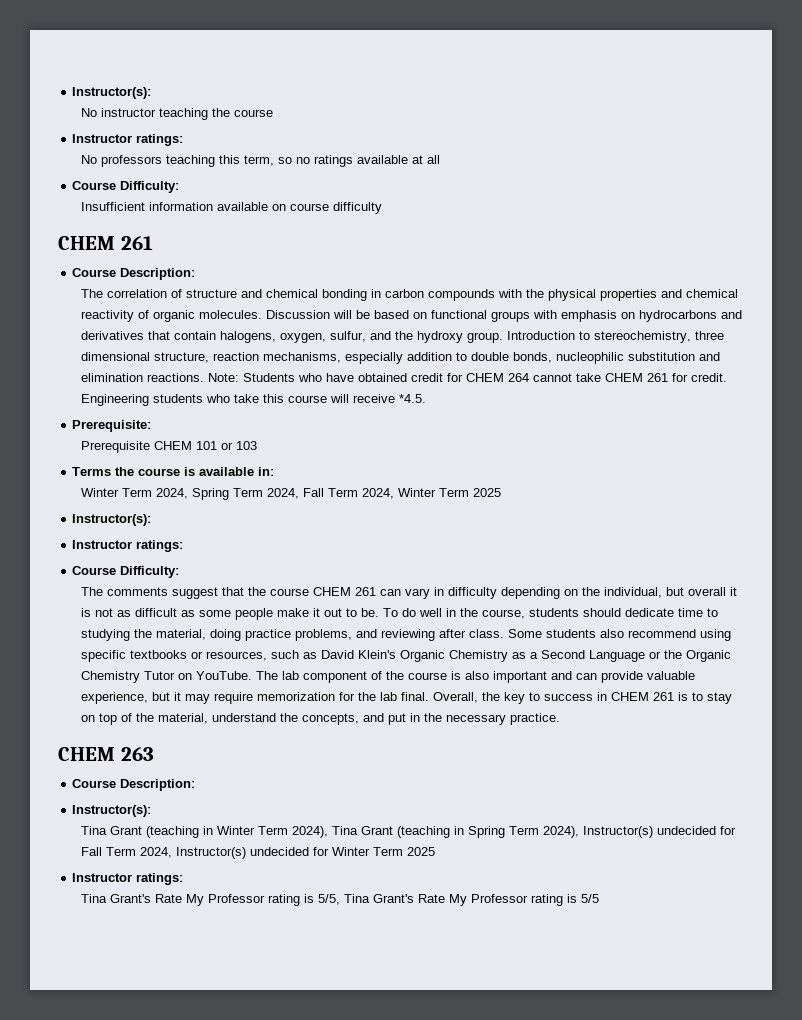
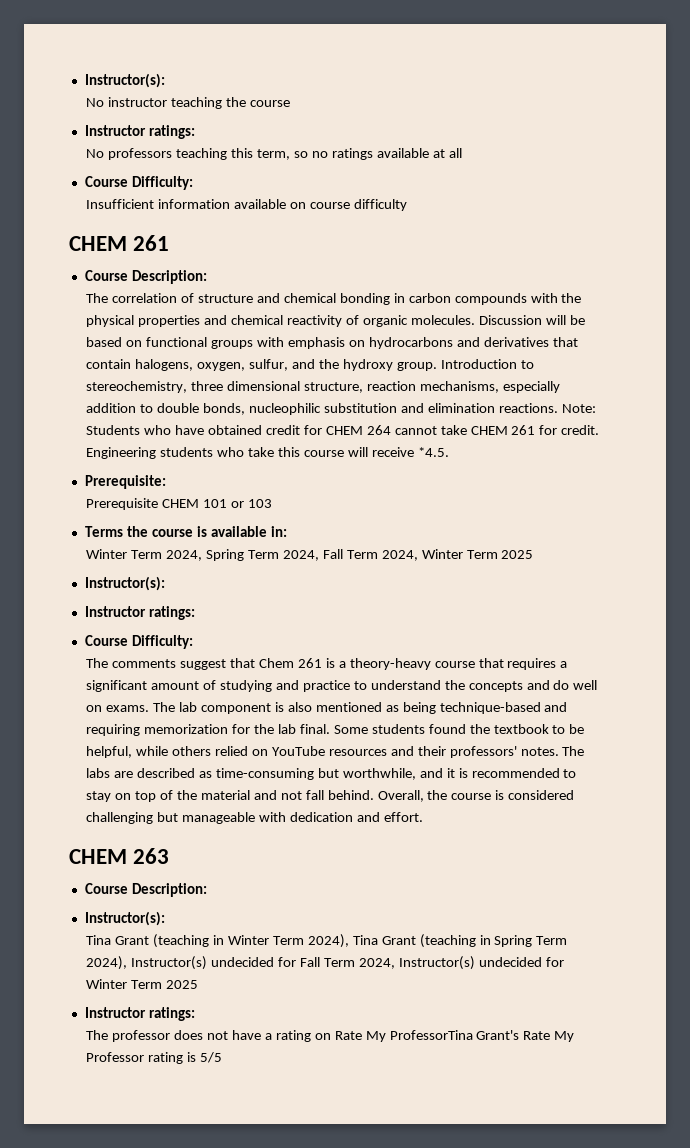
[247,587,737,599] [80,608,718,620] [80,629,731,641] [80,650,731,662] [80,671,695,683] [80,692,253,704] the course CHEM 261 can vary in difficulty depending on the individual, but overall it is not as difficult as some people make it out to be. To do well in the course, students should dedicate time to studying the material, doing practice problems, and reviewing after class. Some students also recommend using specific textbooks or resources, such as David Klein's Organic Chemistry as a Second Language or the Organic Chemistry Tutor on YouTube. The lab component of the course is also important and can provide valuable experience, but it may require -> [259,658,568,670] [86,680,598,692] [86,702,568,714] [86,724,141,736] Chem 261 is a theory-heavy course that requires a significant amount of studying and practice to understand the concepts and do well on exams. The lab component is also mentioned as being technique-based and requiring
[432,692,688,704] Overall, the key to success in CHEM 261 is -> [333,724,585,734] [86,746,585,758] [86,768,560,780] Some students found the textbook to be helpful, while others relied on YouTube resources and their professors' notes. The labs are described as time-consuming but worthwhile, and it is recommended
[157,713,560,725] material, understand the concepts, and put in the necessary practice. -> [200,790,575,802] [86,812,423,824] material and not fall behind. Overall, the course is considered challenging but manageable with dedication and effort.
[80,894,370,906] Tina Grant's Rate My Professor rating is 5/5, Tina -> [86,1030,473,1042] The professor does not have a rating on Rate My ProfessorTina

